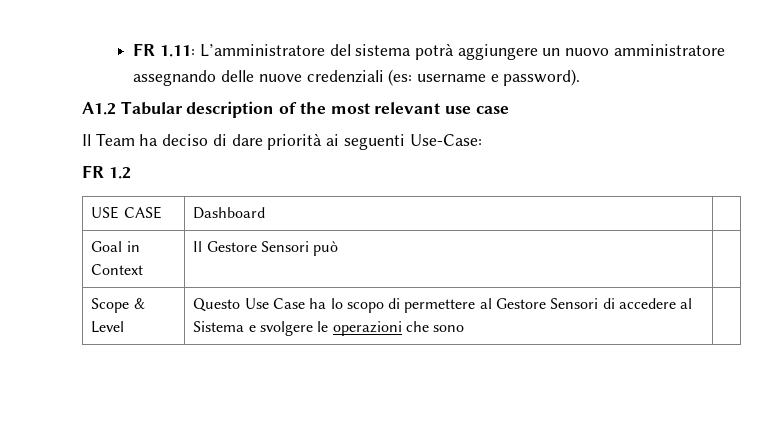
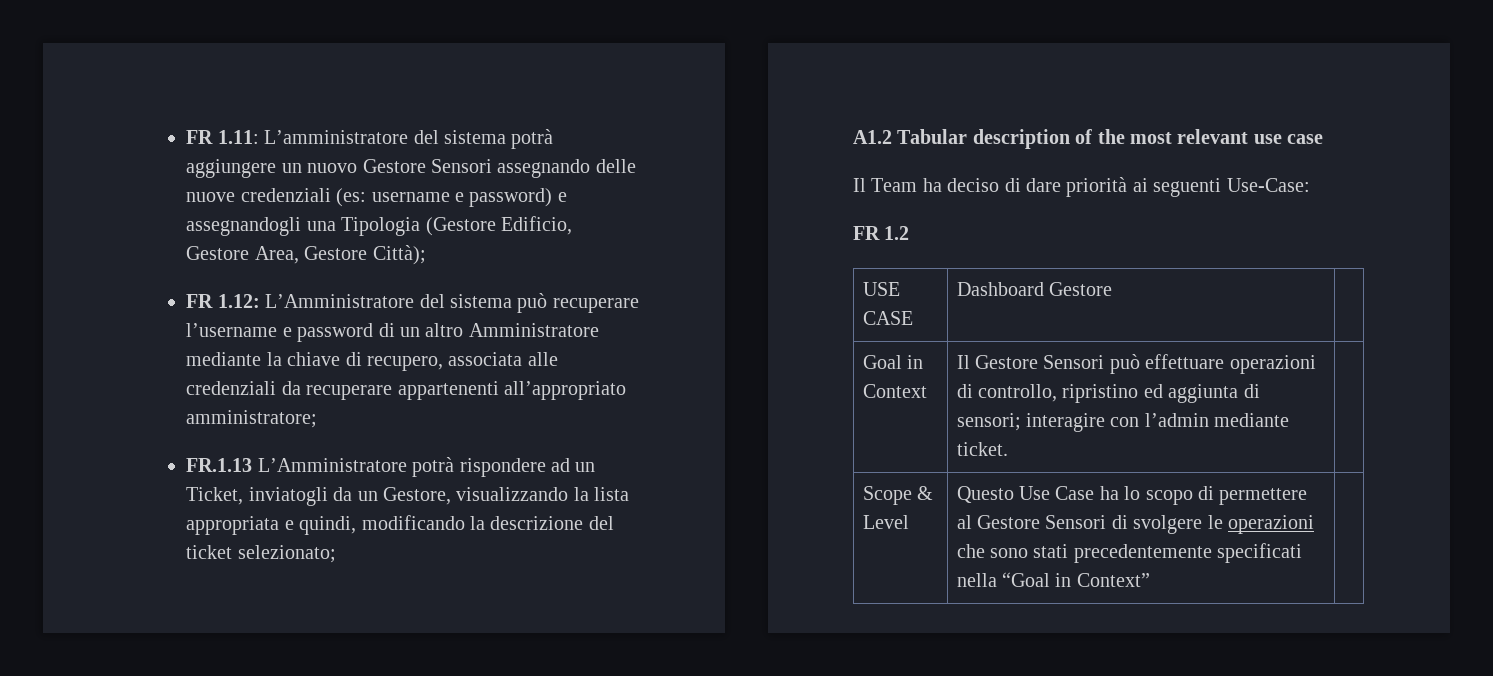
[613,44,725,56] amministratore -> [362,159,492,173] Gestore Sensori
[503,69,581,86] password). -> [469,188,567,207] [186,216,572,236] [186,245,426,265] [186,293,639,313] [186,323,599,342] [186,352,558,371] [186,381,626,400] [186,410,318,428] [186,457,596,477] [186,487,630,506] [186,515,614,535] [186,545,336,563] password) e assegnandogli una Tipologia (Gestore Edificio, Gestore Area, Gestore Città); // FR 1.12: L’Amministratore del sistema può recuperare l’username e password di un altro Amministratore mediante la chiave di recupero, associata alle credenziali da recuperare appartenenti all’appropriato amministratore; // FR.1.13 L’Amministratore potrà rispondere ad un Ticket, inviatogli da un Gestore, visualizzando la lista appropriata e quindi, modificando la descrizione del ticket selezionato;
(266, 213) none -> [1049,282,1113,296] Gestore
(339, 248) none -> [1145,354,1316,374] [956,384,1260,403] [956,413,1290,432] [956,442,1008,456] effettuare operazioni di controllo, ripristino ed aggiunta di sensori; interagire con l’admin mediante ticket.
[619,298,693,309] [193,321,256,332] accedere al Sistema e -> (1128, 522) none
(465, 328) none -> [1033,543,1303,563] [956,572,1150,587] stati precedentemente specificati nella “Goal in Context”

